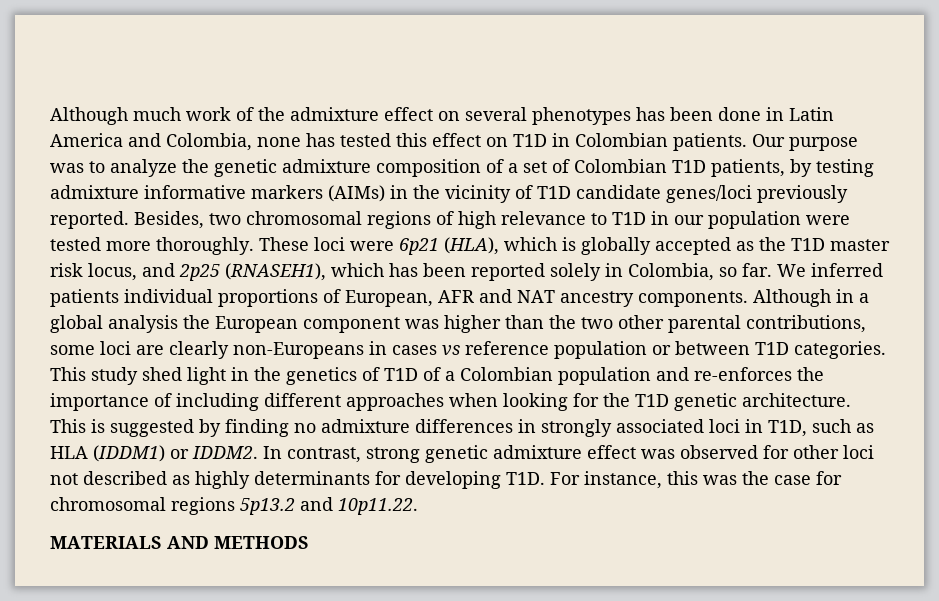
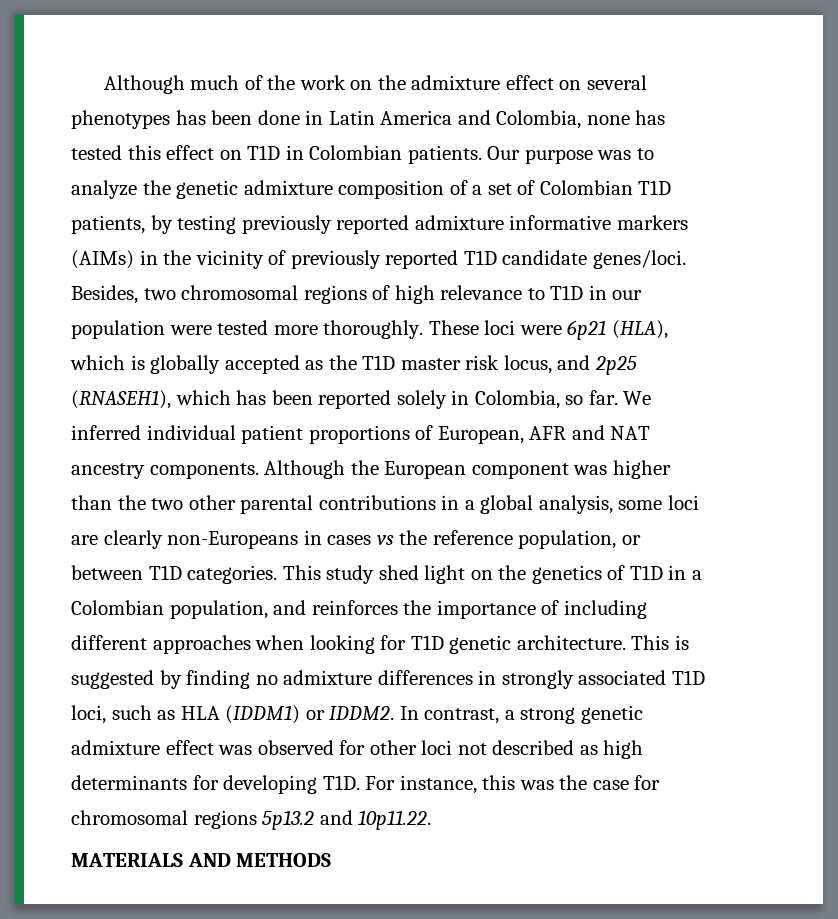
[186,107,254,121] work of -> [244,75,373,90] of the work on
(874, 168) none -> [241,215,410,234] previously reported
[537,185,848,203] [50,211,129,229] T1D candidate genes/loci previously reported. -> [290,250,686,269] previously reported T1D candidate genes/loci.
[50,289,213,307] patients individual -> [146,425,304,444] individual patient
[836,289,869,303] [50,315,178,333] in a global analysis -> (346, 469) none
[746,315,866,333] contributions, -> [318,495,613,514] contributions in a global analysis,
[465,341,647,359] reference population -> [399,530,617,549] the reference population,
[231,367,249,381] in -> [470,570,493,580] on
[423,367,441,381] of -> [668,565,687,580] in
[558,367,792,385] population and re-enforces -> [169,600,398,619] population, and reinforces
[603,393,630,407] the -> (407, 642) none
[709,419,807,437] loci in T1D, -> [671,670,705,685] [71,705,106,724] T1D loci,
(361, 455) none -> [504,710,515,720] a
[195,471,250,489] highly -> [603,740,644,759] high

